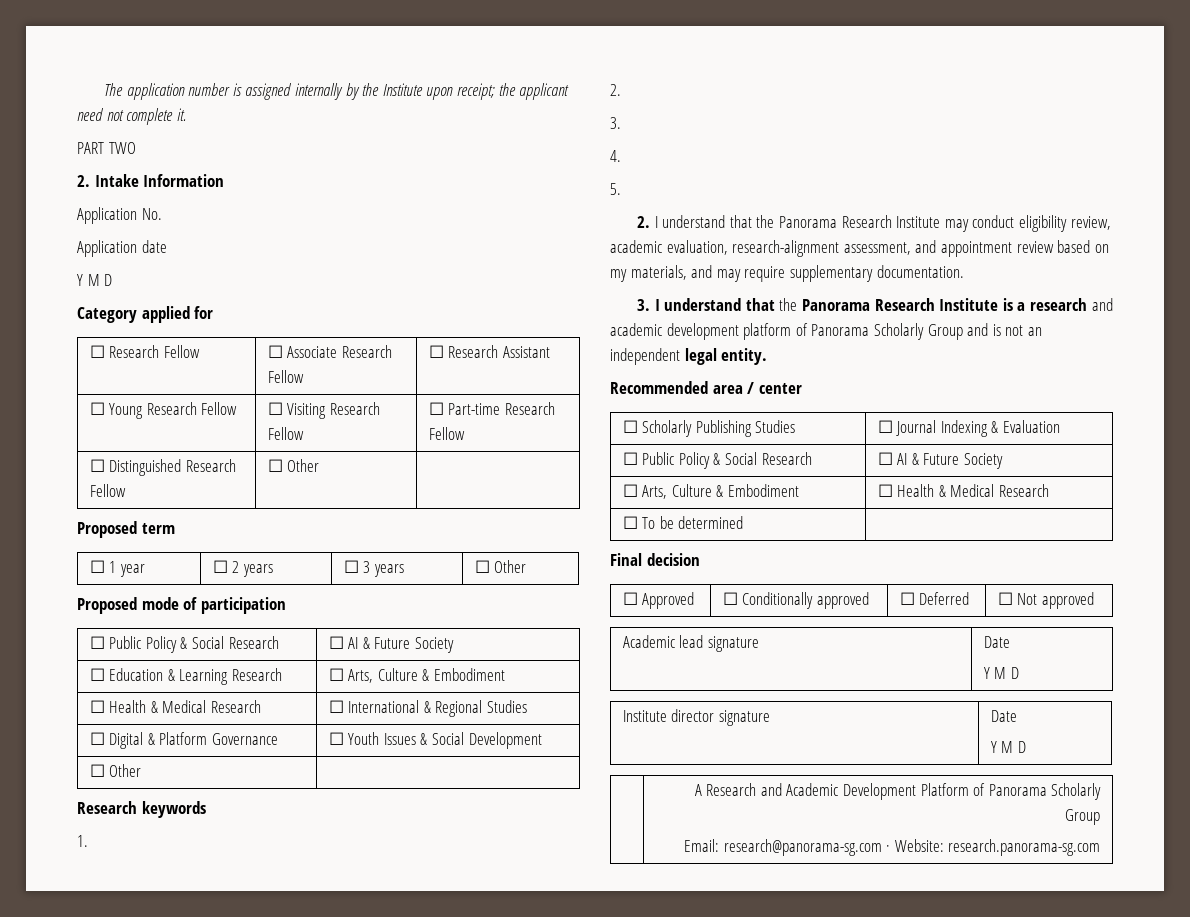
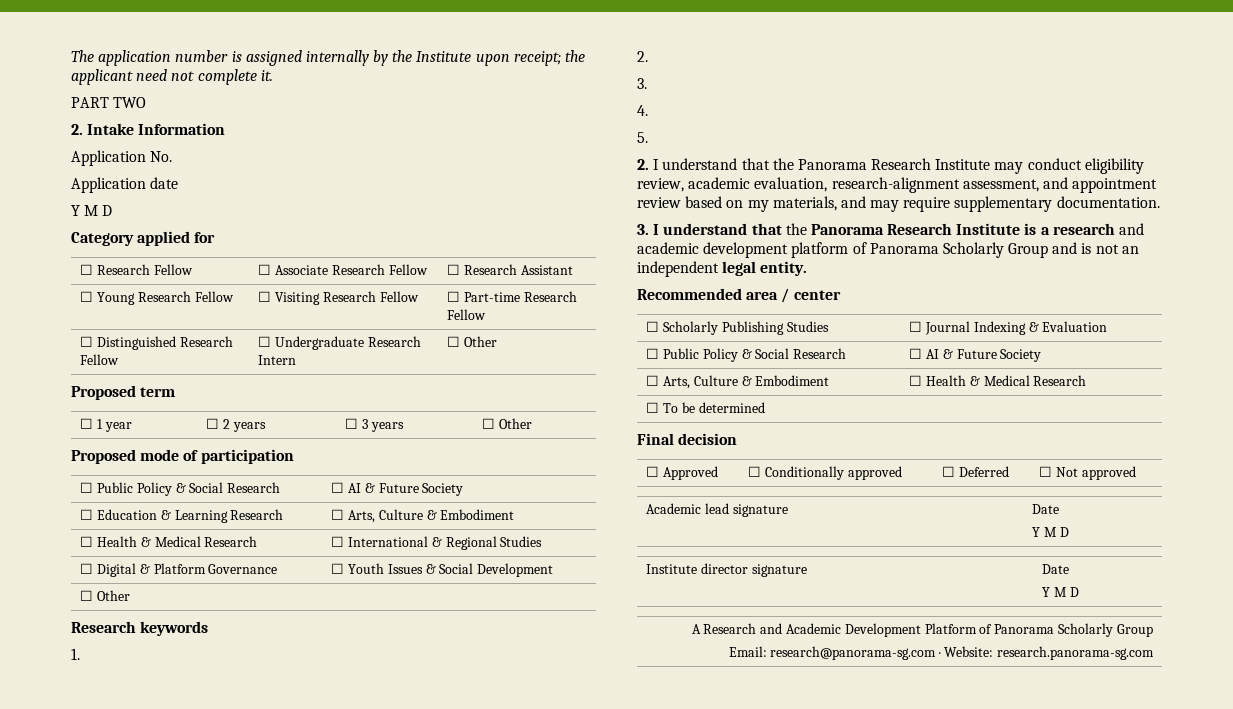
[267,459,320,472] | ☐ Other | -> [258,336,421,350] [258,355,297,365] [447,336,498,347] | ☐ Undergraduate Research Intern | ☐ Other

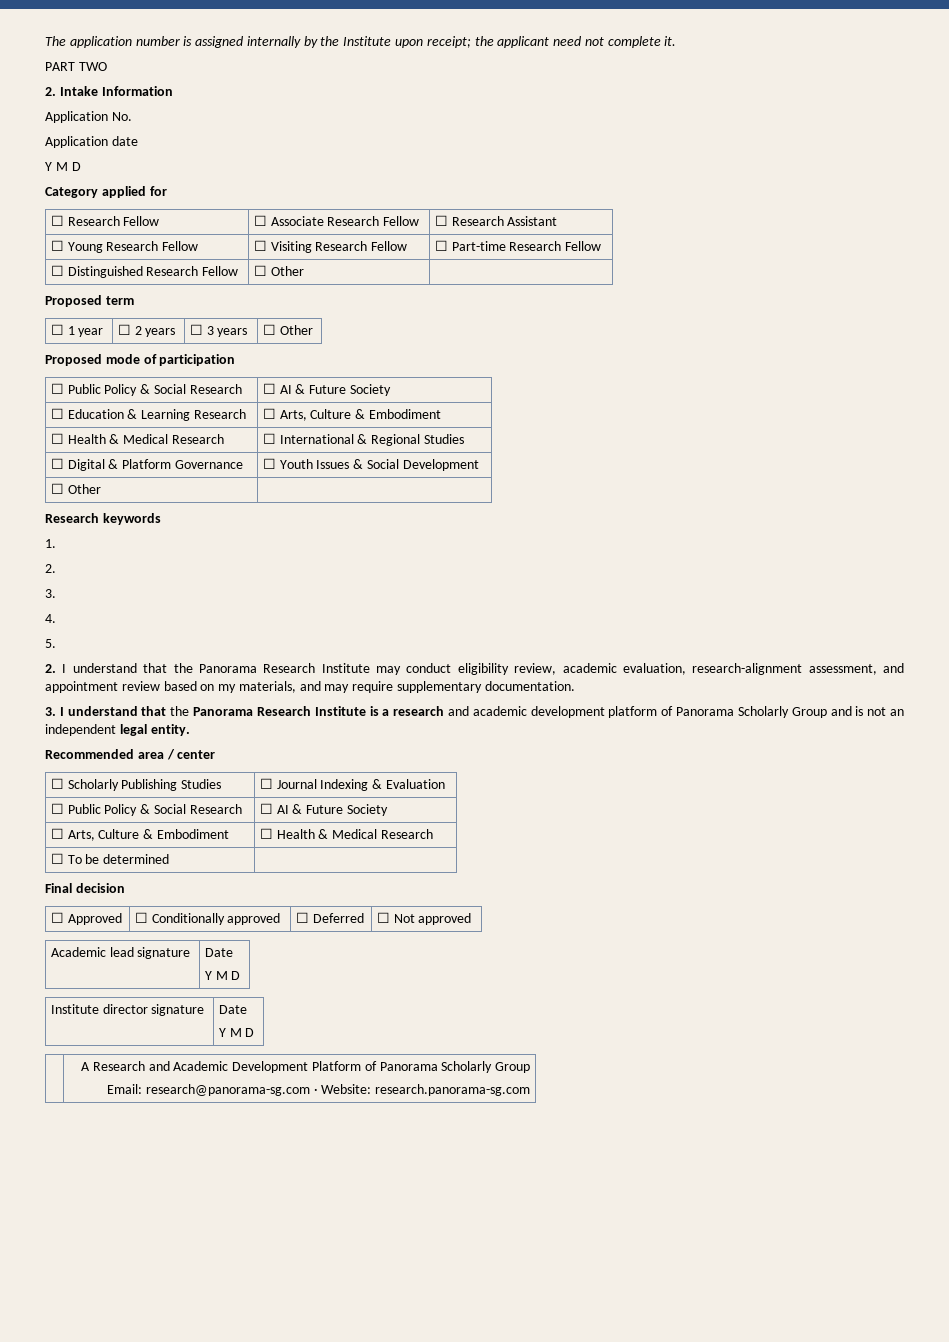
[275,336,421,350] [258,355,297,365] [447,336,498,347] Undergraduate Research Intern | ☐ Other -> [270,266,304,276] Other |

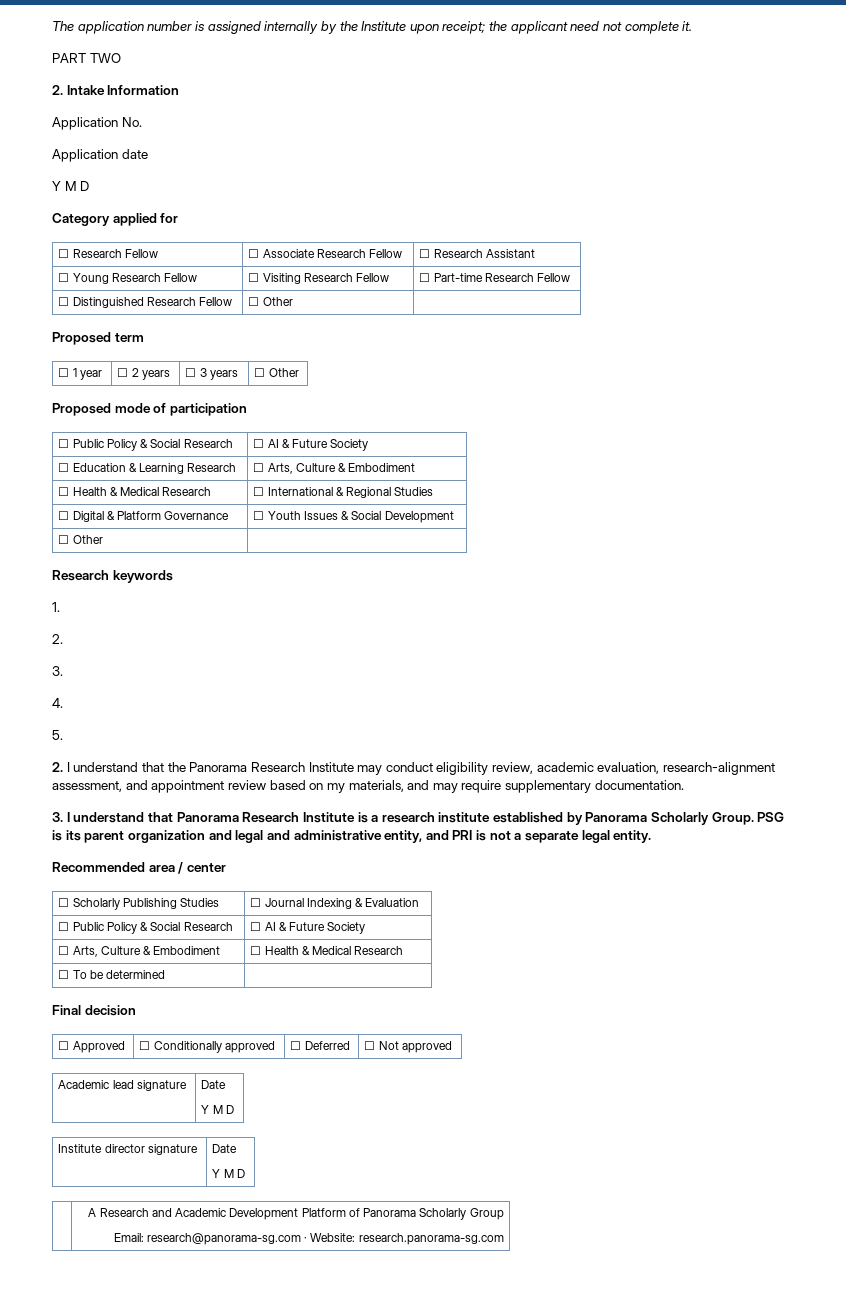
[170,706,190,716] the -> (173, 817) none
[447,706,905,718] [45,724,116,736] and academic development platform of Panorama Scholarly Group and is not an independent -> [438,812,785,825] [52,830,580,843] institute established by Panorama Scholarly Group. PSG is its parent organization and legal and administrative entity, and PRI is not a separate

